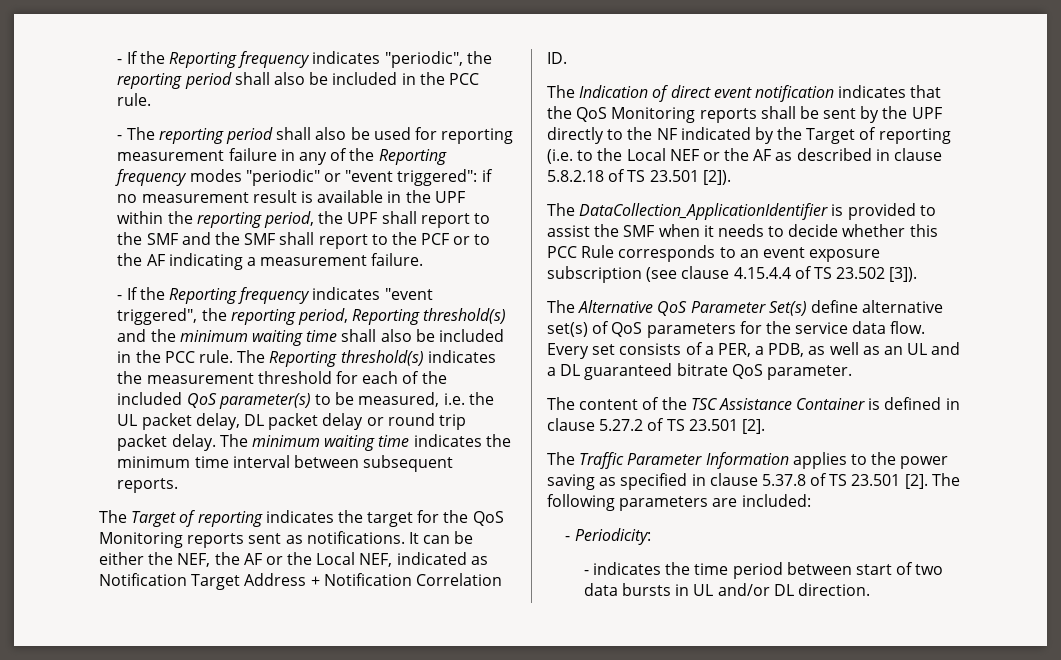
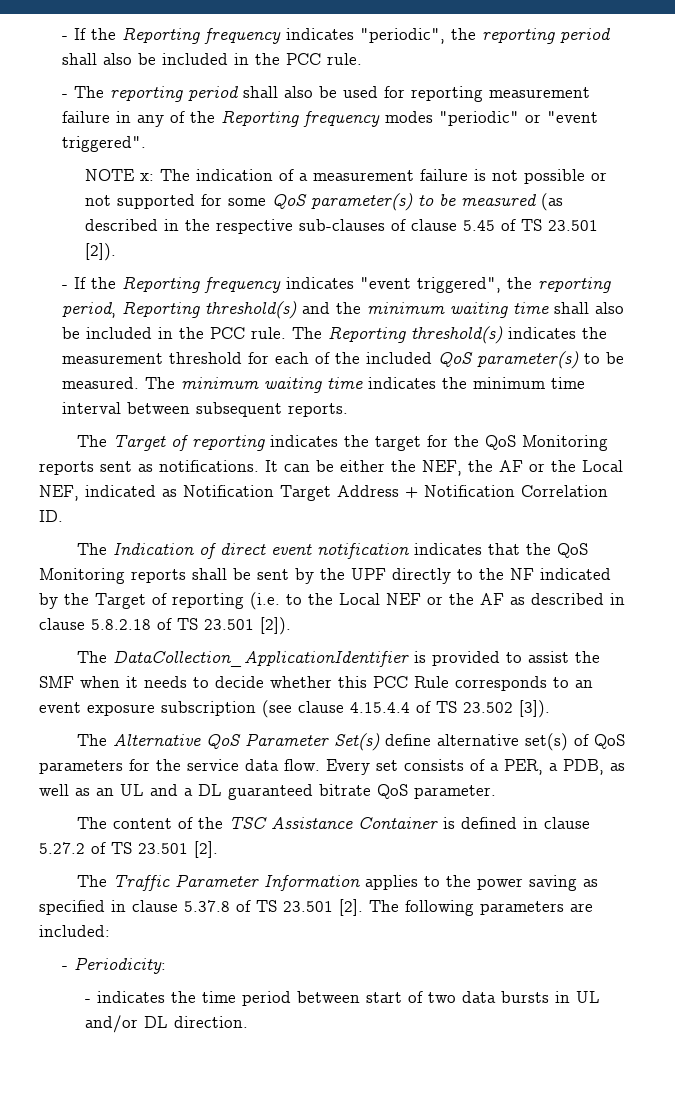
[397,169,493,186] [117,190,465,203] [117,211,490,228] [117,232,491,249] [117,253,424,270] triggered": if no measurement result is available in the UPF within the reporting period, the UPF shall report to the SMF and the SMF shall report to the PCF or to the AF indicating a measurement failure. -> [61,136,146,152] [84,169,607,184] [84,193,563,211] [84,219,598,234] [84,243,116,261] triggered". // NOTE x: The indication of a measurement failure is not possible or not supported for some QoS parameter(s) to be measured (as described in the respective sub-clauses of clause 5.45 of TS 23.501 [2]).
[358,392,494,407] [117,413,466,430] [117,434,216,451] measured, i.e. the UL packet delay, DL packet delay or round trip packet delay. -> [61,377,139,389] measured.

